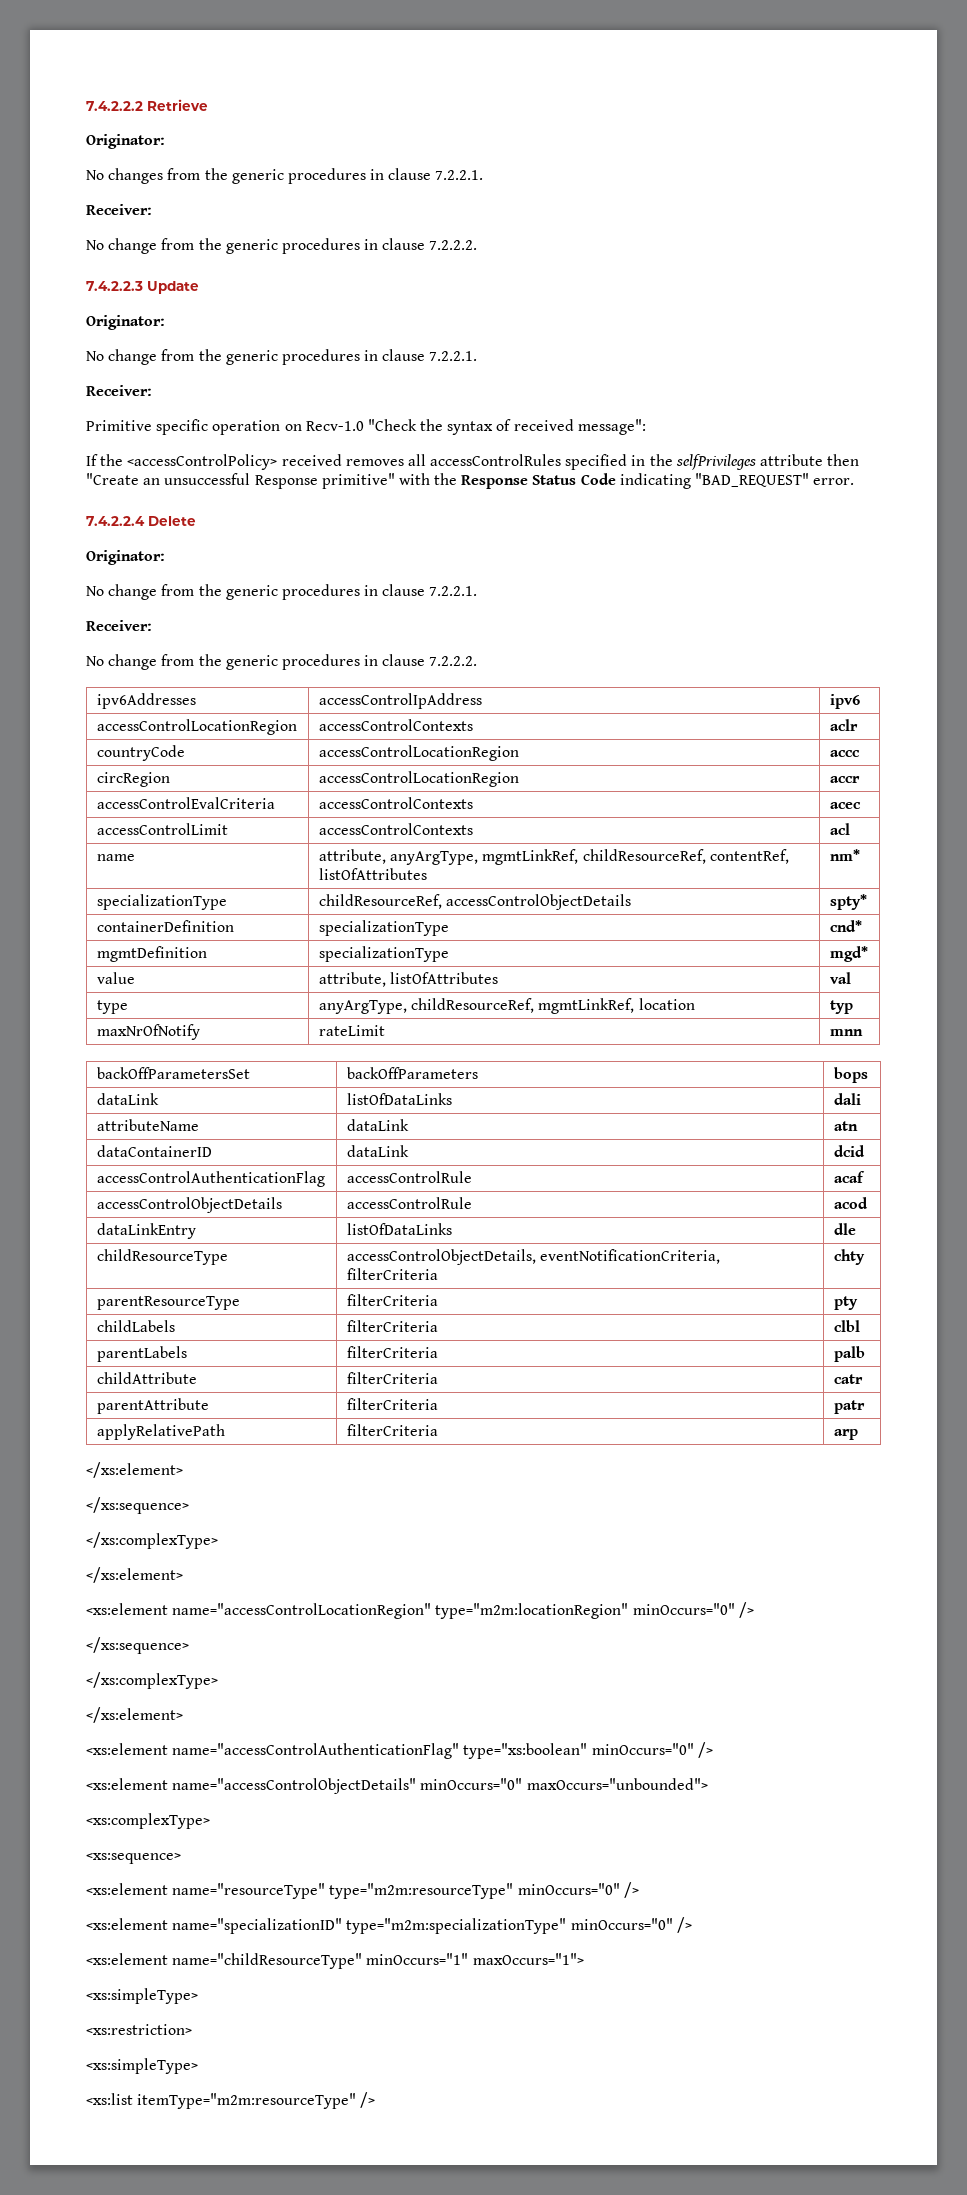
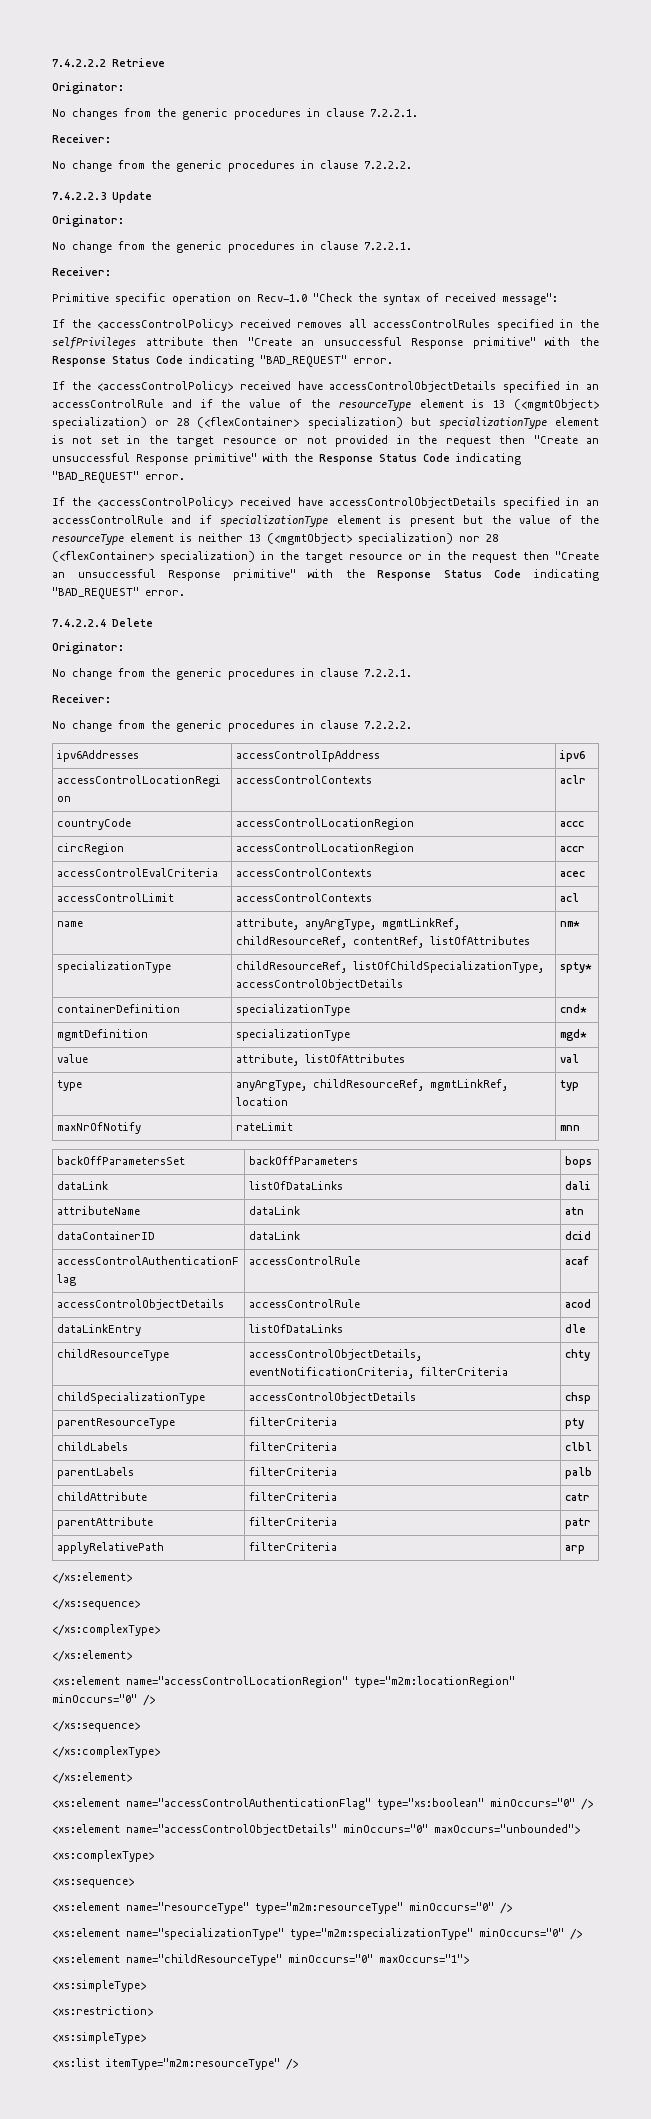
(855, 481) none -> [52,381,599,393] [52,399,599,411] [52,417,599,429] [52,435,599,447] [52,453,521,465] [52,471,185,483] [52,497,599,509] [52,515,599,527] [52,533,498,545] [52,551,599,563] [52,569,599,581] [52,587,185,599] // If the <accessControlPolicy> received have accessControlObjectDetails specified in an accessControlRule and if the value of the resourceType element is 13 (<mgmtObject> specialization) or 28 (<flexContainer> specialization) but specializationType element is not set in the target resource or not provided in the request then "Create an unsuccessful Response primitive" with the Response Status Code indicating "BAD_REQUEST" error. // If the <accessControlPolicy> received have accessControlObjectDetails specified in an accessControlRule and if specializationType element is present but the value of the resourceType element is neither 13 (<mgmtObject> specialization) nor 28 (<flexContainer> specialization) in the target resource or in the request then "Create an unsuccessful Response primitive" with the Response Status Code indicating "BAD_REQUEST" error.
(442, 901) none -> [352,961,544,973] listOfChildSpecializationType,
(865, 1257) none -> [56,1392,205,1404] [248,1392,416,1403] [564,1392,591,1404] // childSpecializationType | accessControlObjectDetails | chsp
[172,1918,343,1934] name="specializationID" -> [126,1928,284,1940] name="specializationType"
[366,1953,469,1965] minOccurs="1" -> [288,1954,373,1963] minOccurs="0"

